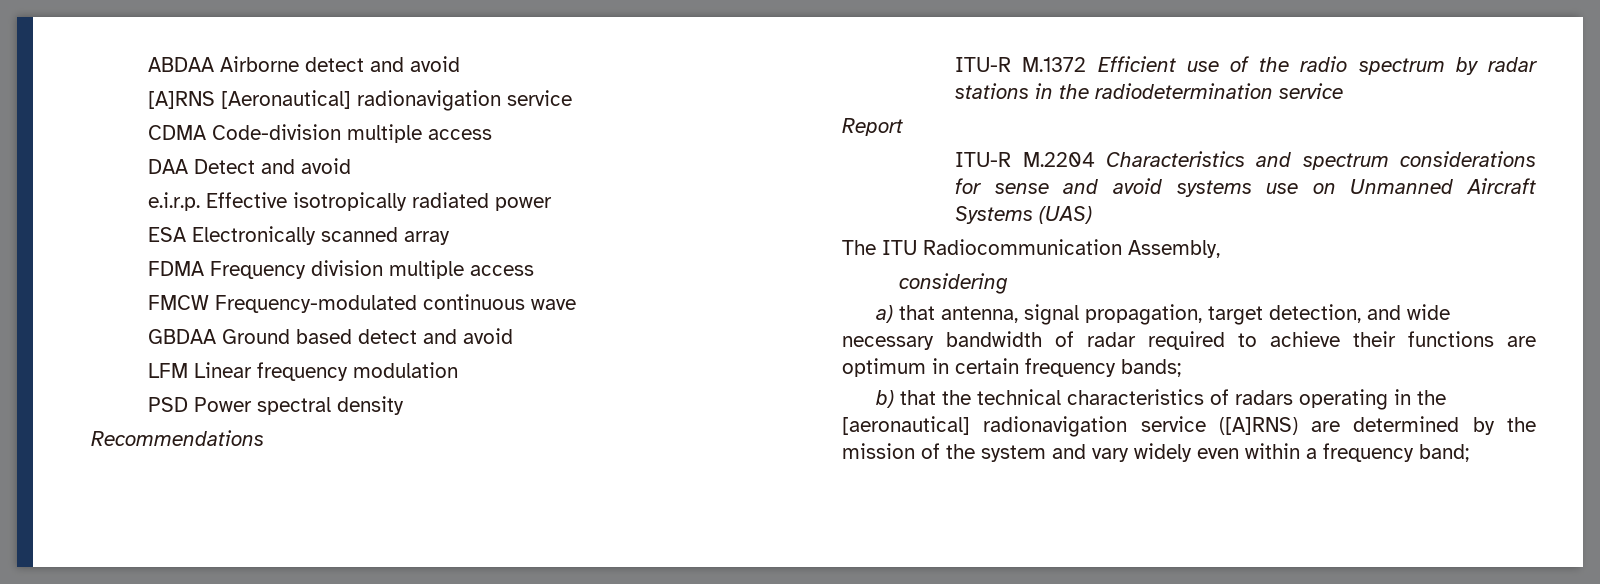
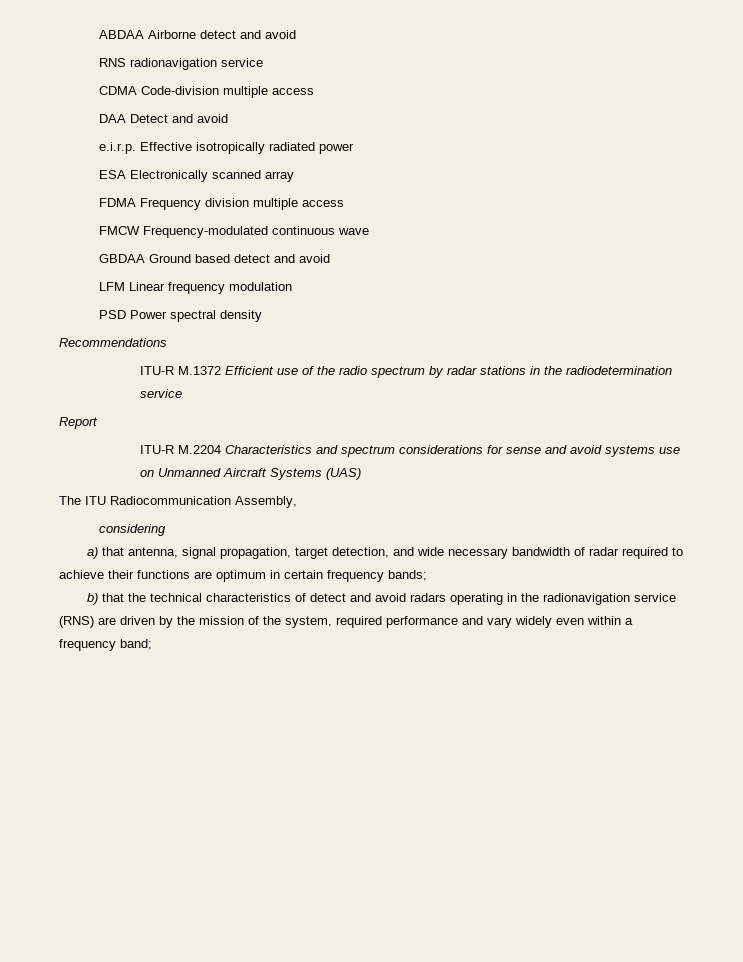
[147,90,351,109] [A]RNS [Aeronautical] -> [99,58,127,67] RNS
(1229, 397) none -> [309,593,406,602] detect and avoid
[842,416,1460,437] [aeronautical] radionavigation service ([A]RNS) are determined -> [542,593,676,605] [59,616,155,628] radionavigation service (RNS) are driven
[981,445,1046,462] system -> [285,616,458,628] system, required performance

